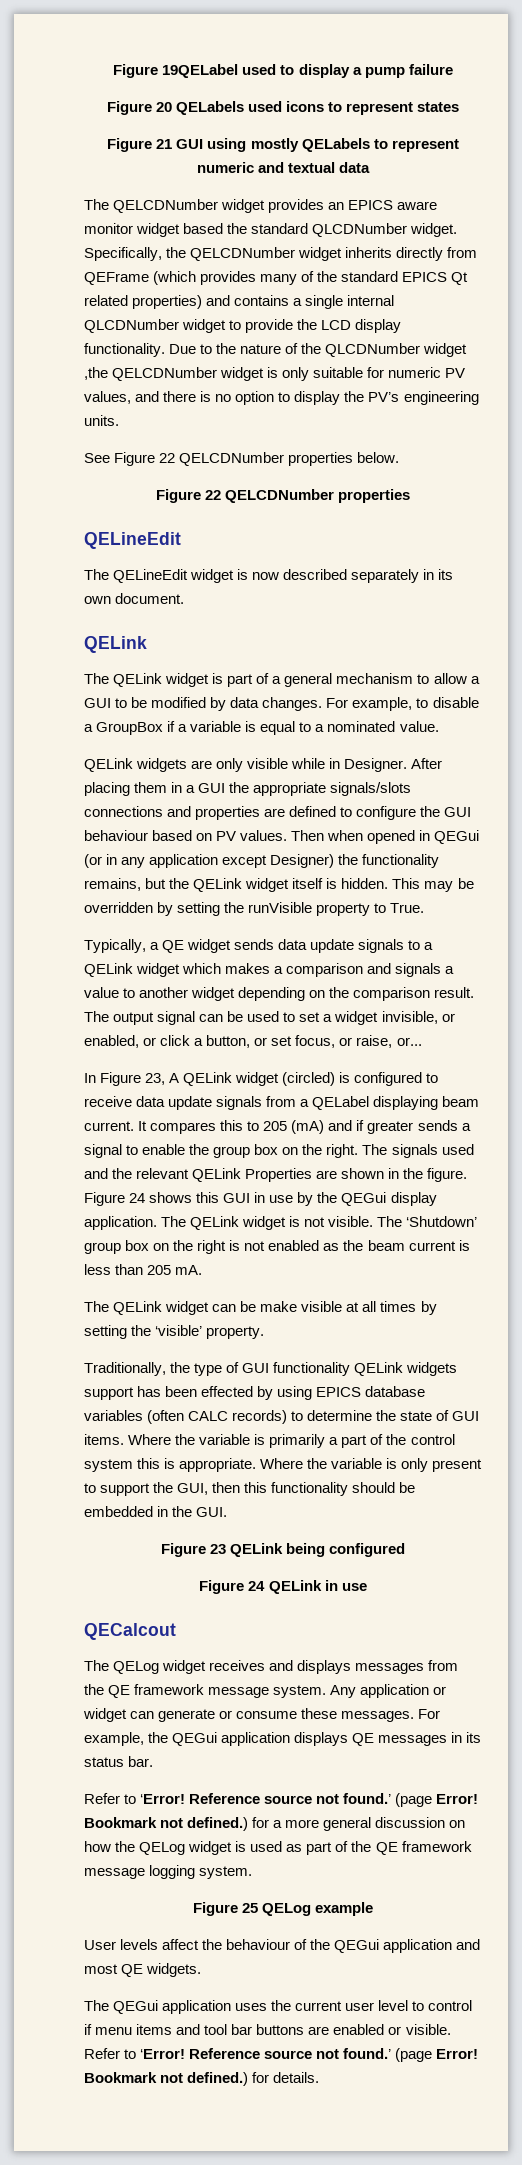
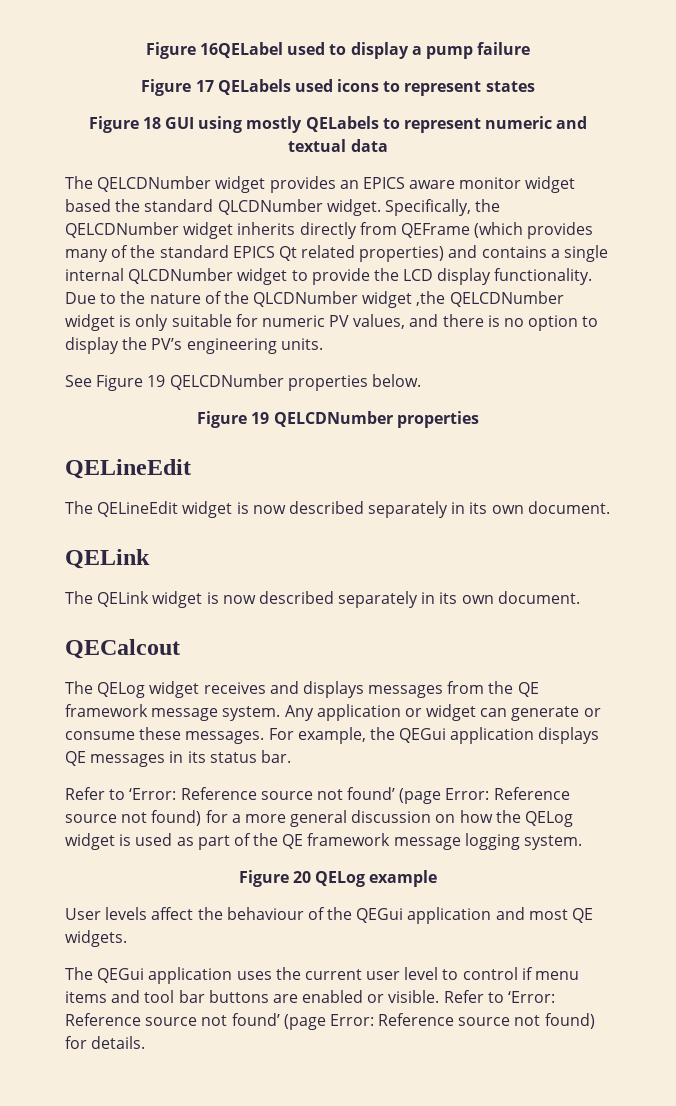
[113,64,239,78] Figure 19QELabel -> [145,42,284,59] Figure 16QELabel
[155,102,172,112] 20 -> [195,80,214,92] 17
[156,139,173,149] 21 -> [142,117,161,129] 18
[159,453,176,463] 22 -> [147,375,166,387] 19
[204,490,221,500] 22 -> [251,412,270,424] 19
[227,673,480,687] [84,697,479,711] [84,721,439,735] [84,758,443,772] [84,782,412,796] [84,806,472,820] [84,830,480,844] [84,854,440,868] [84,878,474,892] [84,902,425,916] [84,939,434,953] [84,963,455,977] [84,987,475,1001] [84,1011,455,1025] [84,1035,422,1048] [84,1072,439,1086] [84,1096,480,1110] [84,1120,471,1134] [84,1144,474,1158] [84,1168,468,1182] [84,1192,437,1206] [84,1216,478,1230] [84,1240,470,1254] [84,1264,203,1275] [84,1301,437,1315] [84,1325,265,1339] [84,1362,458,1376] [84,1386,426,1400] [84,1410,480,1424] [84,1434,455,1448] [84,1458,483,1472] [84,1482,416,1496] [84,1506,228,1517] [160,1543,406,1557] [199,1580,367,1594] part of a general mechanism to allow a GUI to be modified by data changes. For example, to disable a GroupBox if a variable is equal to a nominated value. // QELink widgets are only visible while in Designer. After placing them in a GUI the appropriate signals/slots connections and properties are defined to configure the GUI behaviour based on PV values. Then when opened in QEGui (or in any application except Designer) the functionality remains, but the QELink widget itself is hidden. This may be overridden by setting the runVisible property to True. // Typically, a QE widget sends data update signals to a QELink widget which makes a comparison and signals a value to another widget depending on the comparison result. The output signal can be used to set a widget invisible, or enabled, or click a button, or set focus, or raise, or... // In Figure 23, A QELink widget (circled) is configured to receive data update signals from a QELabel displaying beam current. It compares this to 205 (mA) and if greater sends a signal to enable the group box on the right. The signals used and the relevant QELink Properties are shown in the figure. Figure 24 shows this GUI in use by the QEGui display application. The QELink widget is not visible. The ‘Shutdown’ group box on the right is not enabled as the beam current is less than 205 mA. // The QELink widget can be make visible at all times by setting the ‘visible’ property. // Traditionally, the type of GUI functionality QELink widgets support has been effected by using EPICS database variables (often CALC records) to determine the state of GUI items. Where the variable is primarily a part of the control system this is appropriate. Where the variable is only present to support the GUI, then this functionality should be embedded in the GUI. // Figure 23 QELink being configured // Figure 24 QELink in use -> [222,591,580,608] now described separately in its own document.
[140,1793,479,1807] [84,1817,249,1831] ‘Error! Reference source not found.’ (page Error! Bookmark not defined.) -> [129,787,570,804] [65,810,202,826] ‘Error: Reference source not found’ (page Error: Reference source not found)
[241,1903,258,1913] 25 -> [292,871,311,883] 20
[140,2048,479,2062] [84,2072,249,2086] ‘Error! Reference source not found.’ (page Error! Bookmark not defined.) -> [508,991,556,1003] [65,1013,595,1030] ‘Error: Reference source not found’ (page Error: Reference source not found)

